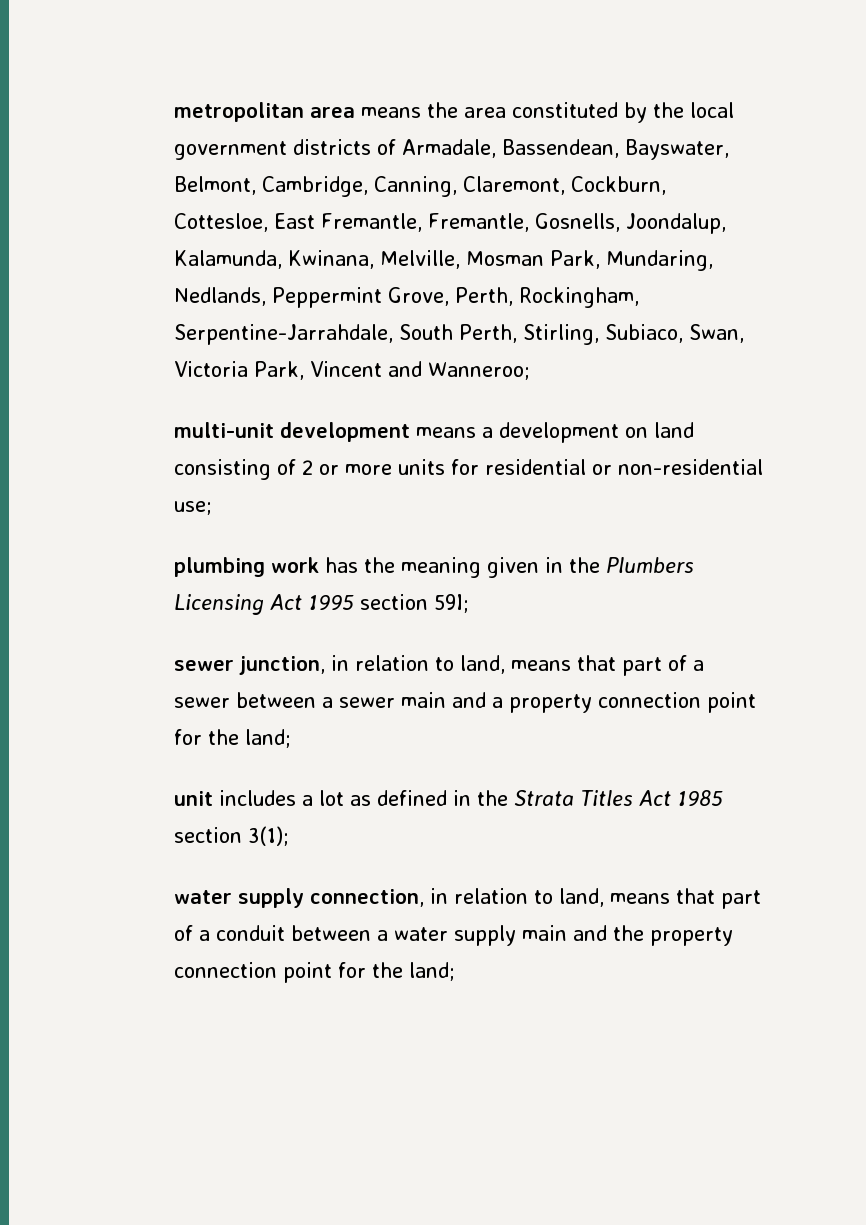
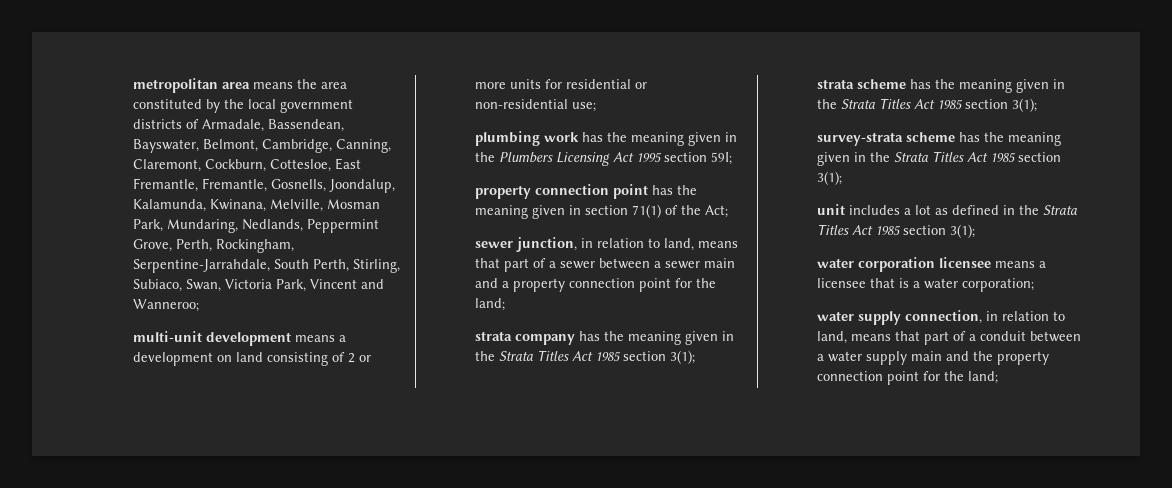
(470, 603) none -> [475,184,698,199] [475,204,729,219] // property connection point has the meaning given in section 71(1) of the Act;
(292, 738) none -> [475,331,735,345] [475,350,696,364] [817,79,1066,93] [817,98,1038,112] [817,132,1062,146] [817,151,1062,166] [817,171,843,185] // strata company has the meaning given in the Strata Titles Act 1985 section 3(1); // strata scheme has the meaning given in the Strata Titles Act 1985 section 3(1); // survey-strata scheme has the meaning given in the Strata Titles Act 1985 section 3(1);
(290, 836) none -> [817,257,1047,272] [817,278,1035,292] // water corporation licensee means a licensee that is a water corporation;

